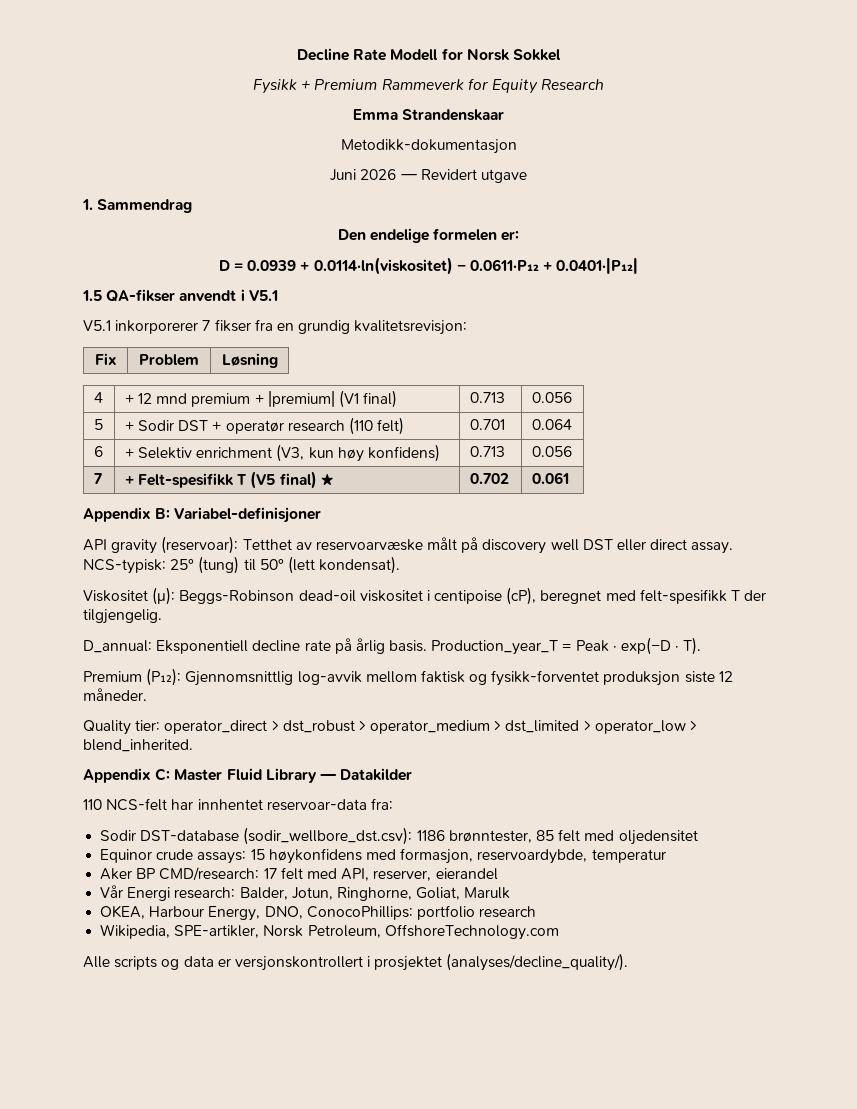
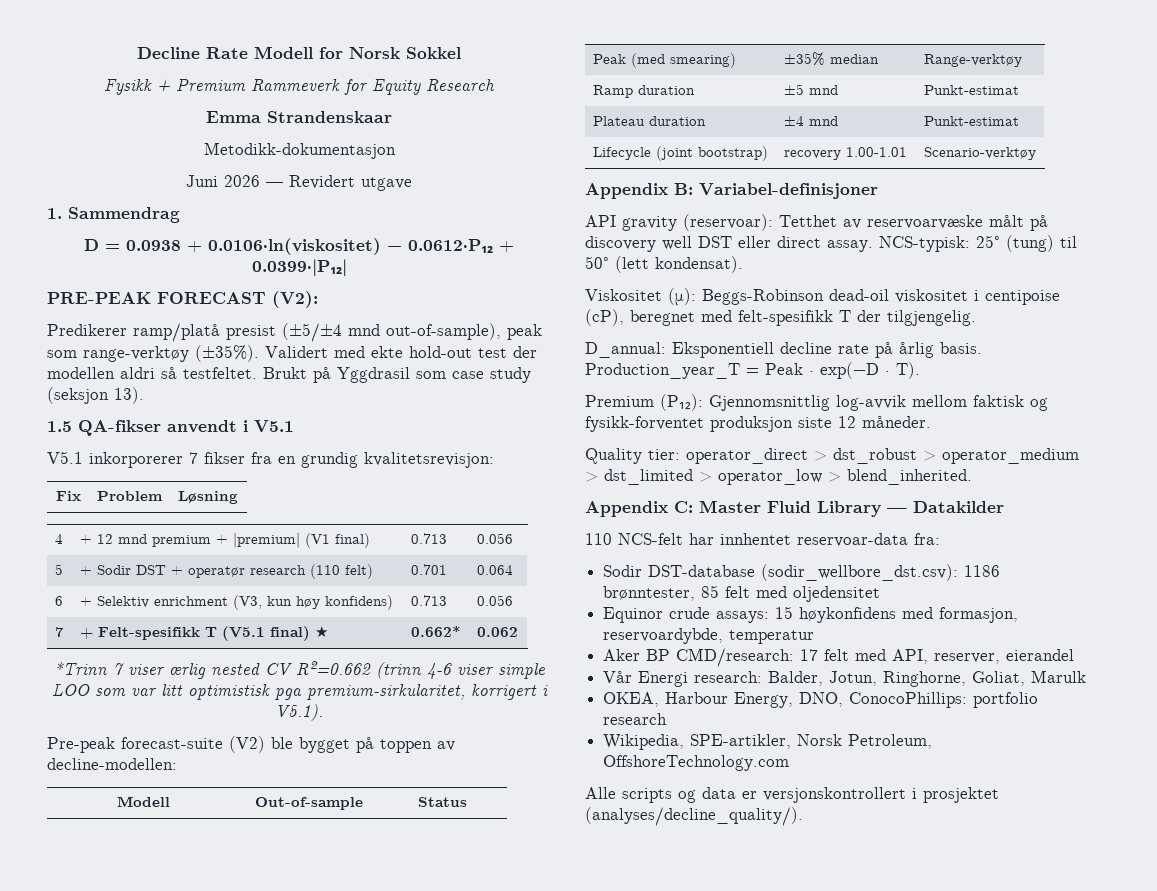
[337,228,520,243] [218,257,639,275] Den endelige formelen er: // D = 0.0939 + 0.0114·ln(viskositet) − 0.0611·P₁₂ + 0.0401·|P₁₂| -> [84,238,514,255] [251,259,347,277] [47,291,318,308] [47,323,542,342] [47,345,537,362] [47,367,531,383] [47,387,144,404] D = 0.0938 + 0.0106·ln(viskositet) − 0.0612·P₁₂ + 0.0399·|P₁₂| // PRE-PEAK FORECAST (V2): // Predikerer ramp/platå presist (±5/±4 mnd out-of-sample), peak som range-verktøy (±35%). Validert med ekte hold-out test der modellen aldri så testfeltet. Brukt på Yggdrasil som case study (seksjon 13).
[250,471,276,489] (V5 -> [221,626,265,641] (V5.1
[469,473,509,484] [531,472,569,484] 0.702 | 0.061 -> [410,626,461,637] [476,627,518,637] [53,661,545,679] [51,684,548,700] [275,704,323,721] [47,736,455,753] [47,758,177,770] [116,796,170,807] [254,797,363,810] [418,797,467,807] [592,53,736,68] [783,52,879,66] [923,54,1022,67] [592,85,695,98] [783,84,838,95] [923,85,1019,95] [592,116,706,126] [783,116,838,126] [923,116,1019,126] [592,146,768,161] [783,147,907,160] [923,147,1036,160] 0.662* | 0.062 // *Trinn 7 viser ærlig nested CV R²=0.662 (trinn 4-6 viser simple LOO som var litt optimistisk pga premium-sirkularitet, korrigert i V5.1). // Pre-peak forecast-suite (V2) ble bygget på toppen av decline-modellen: // Modell | Out-of-sample | Status // Peak (med smearing) | ±35% median | Range-verktøy // Ramp duration | ±5 mnd | Punkt-estimat // Plateau duration | ±4 mnd | Punkt-estimat // Lifecycle (joint bootstrap) | recovery 1.00-1.01 | Scenario-verktøy

